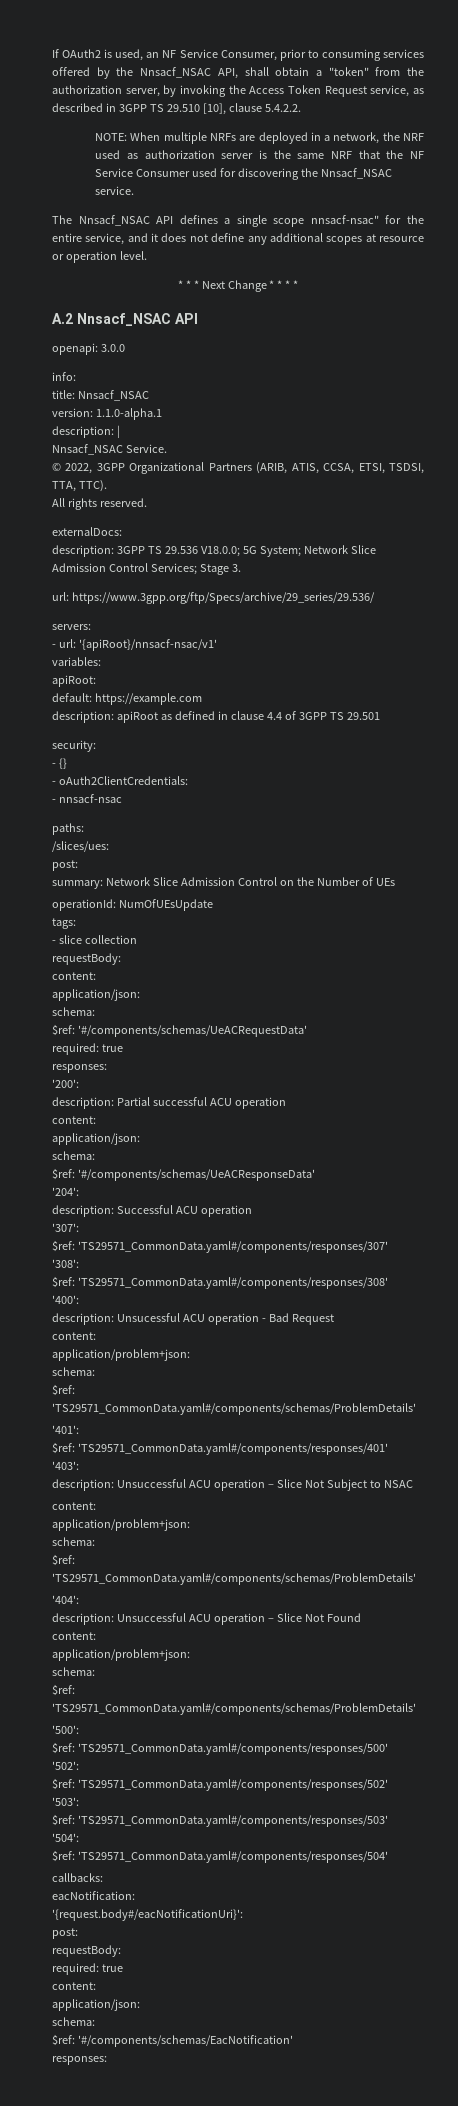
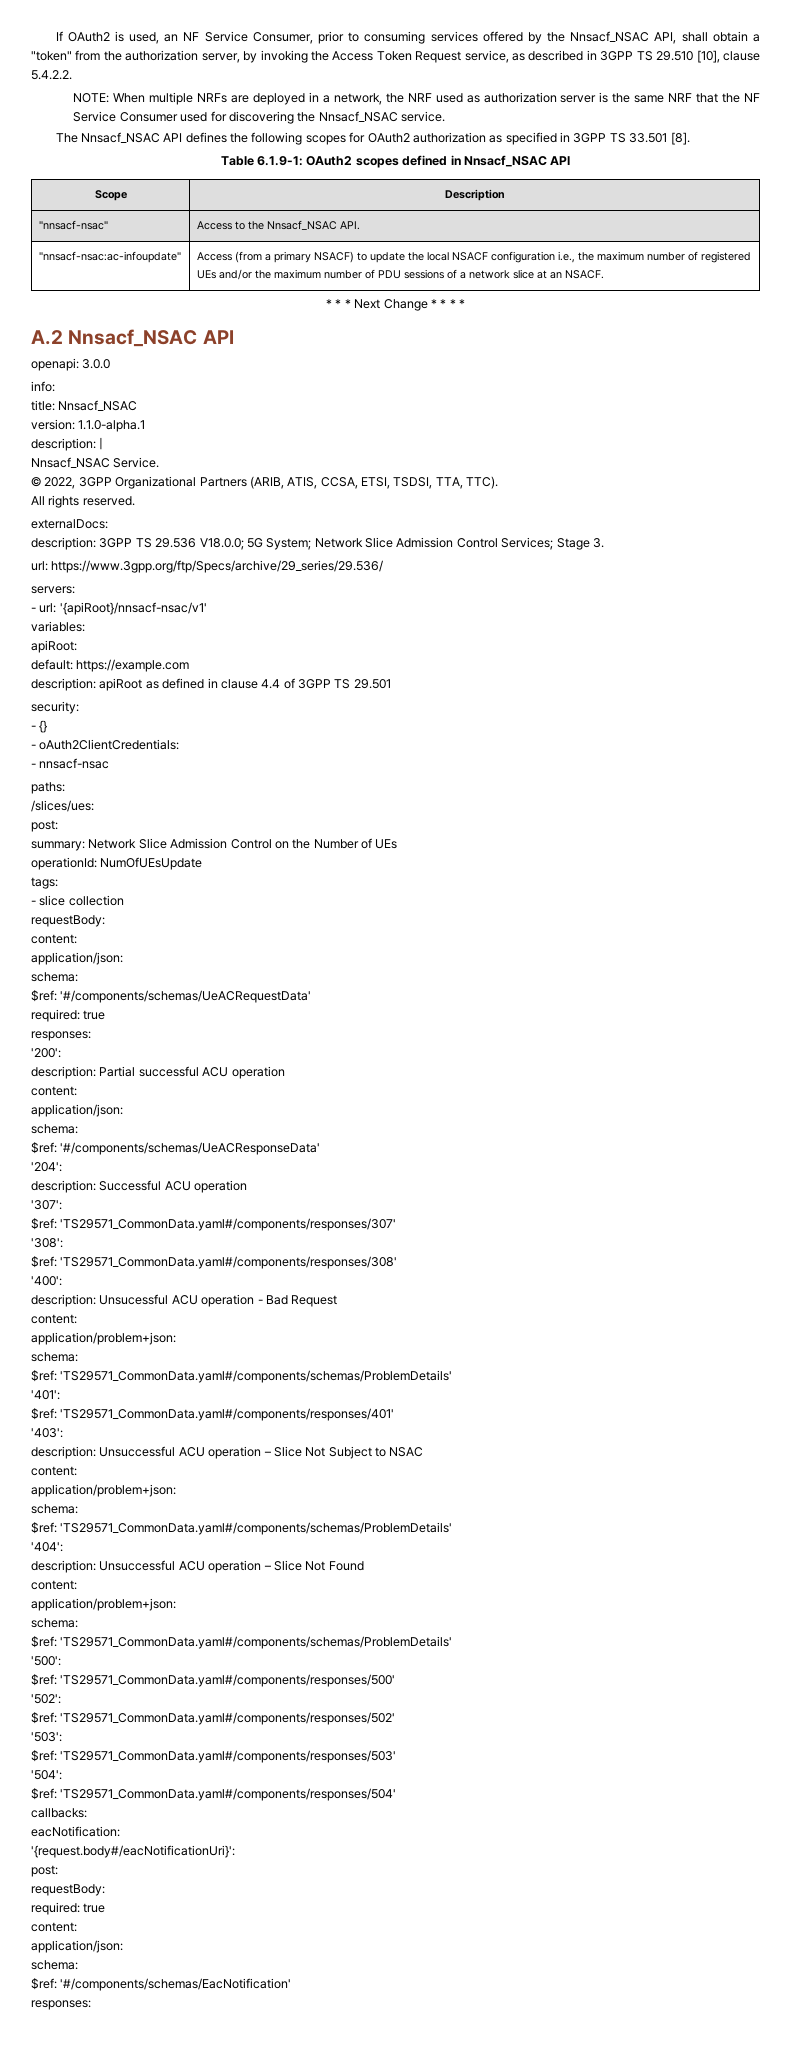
[224,215,424,227] [52,233,425,245] [52,251,147,263] a single scope nnsacf-nsac" for the entire service, and it does not define any additional scopes at resource or operation level. -> [230,132,690,145] [220,155,571,168] [94,190,127,201] [444,189,505,201] [38,220,108,230] [196,220,360,230] [38,251,181,263] [196,251,751,263] [196,269,604,280] the following scopes for OAuth2 authorization as specified in 3GPP TS 33.501 [8]. // Table 6.1.9-1: OAuth2 scopes defined in Nnsacf_NSAC API // Scope | Description // "nnsacf-nsac" | Access to the Nnsacf_NSAC API. // "nnsacf-nsac:ac-infoupdate" | Access (from a primary NSACF) to update the local NSACF configuration i.e., the maximum number of registered UEs and/or the maximum number of PDU sessions of a network slice at an NSACF.

